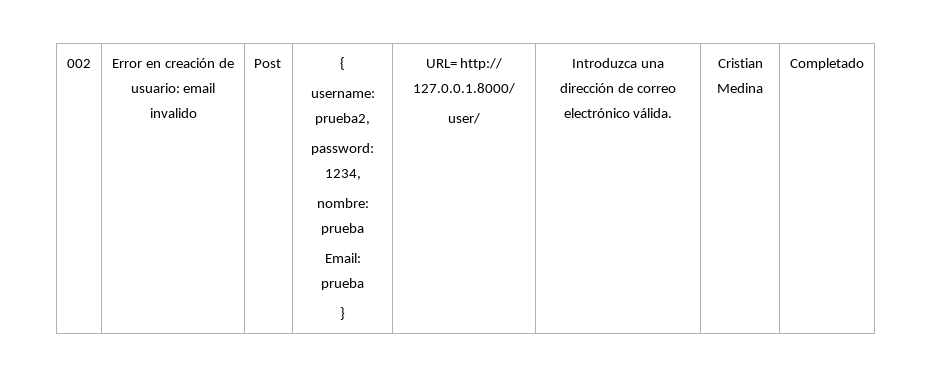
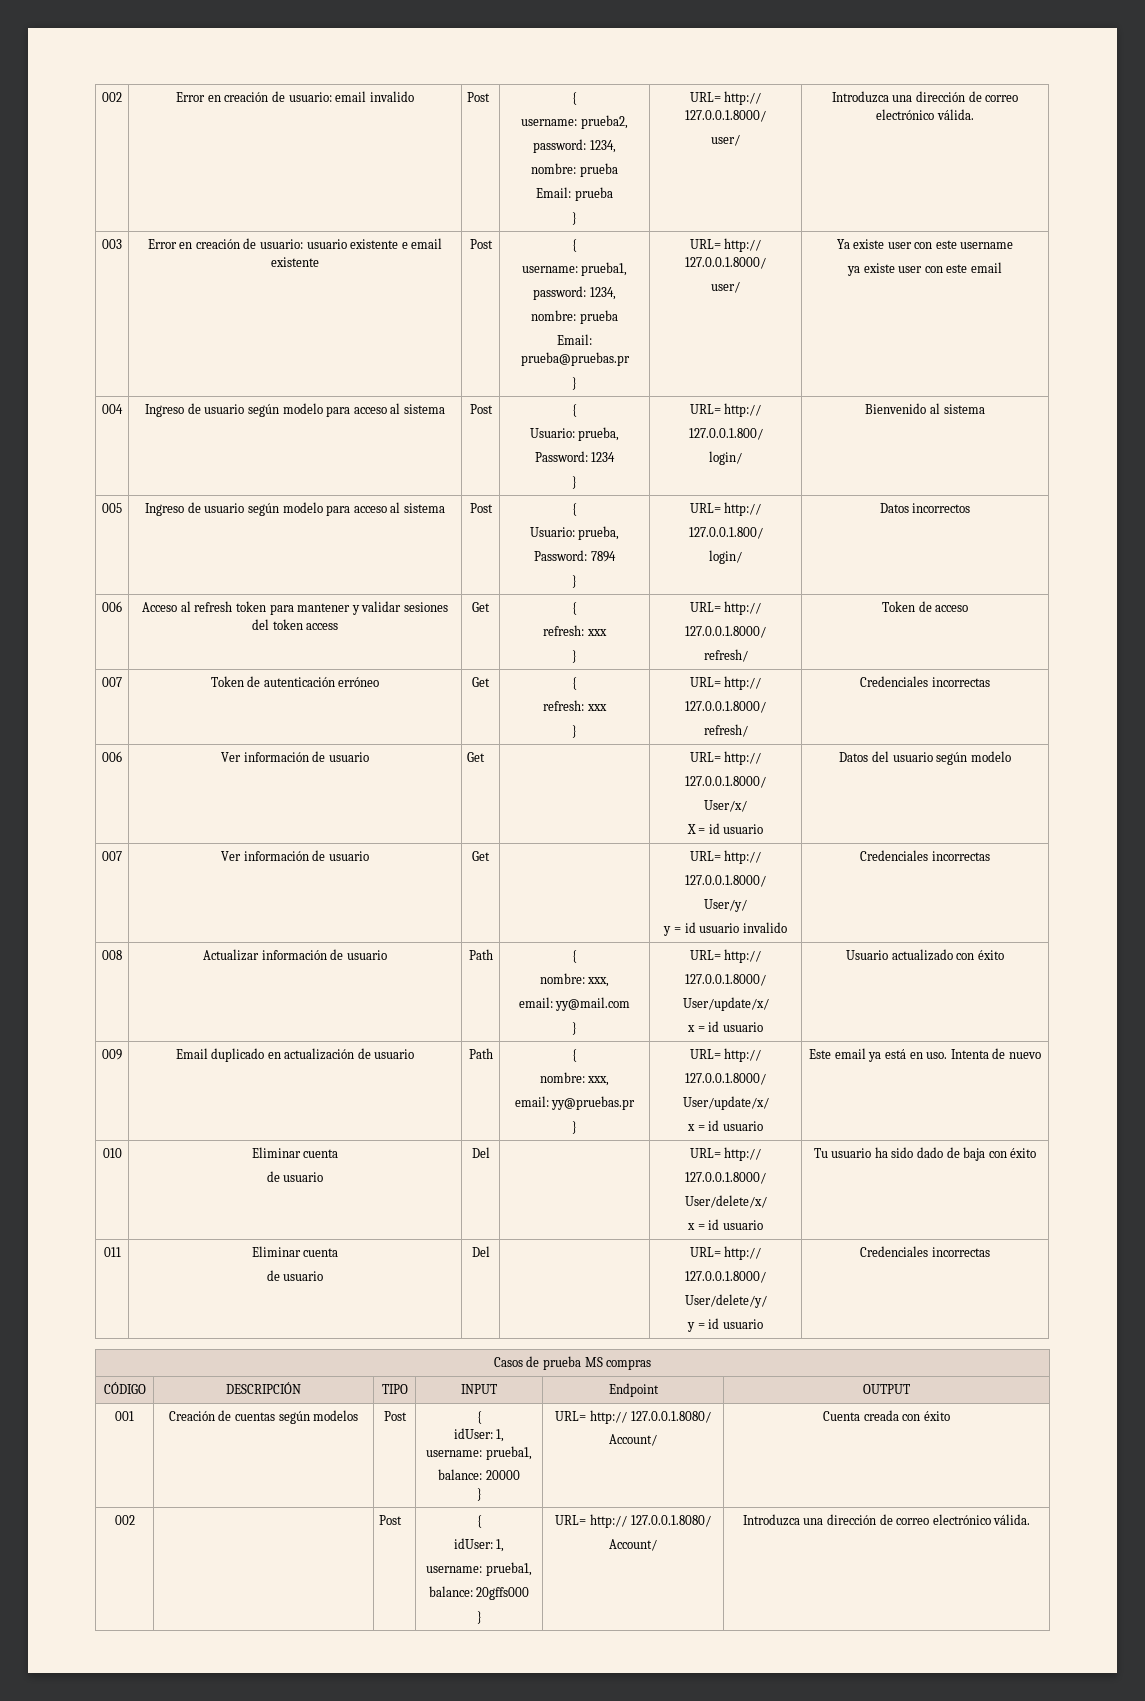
[717,58,763,68] [717,83,763,93] [790,58,864,70] | Cristian Medina | Completado -> [102,239,122,249] [147,238,443,249] [271,257,319,267] [469,239,493,249] [572,239,577,252] [521,262,628,276] [533,286,616,300] [531,310,618,324] [557,334,592,345] [520,352,630,366] [572,377,577,390] [689,238,762,252] [685,257,766,269] [711,281,740,293] [836,239,1014,249] [847,262,1002,276] [102,404,123,414] [145,403,445,417] [469,404,493,414] [572,404,577,417] [529,427,620,441] [534,451,616,462] [572,476,577,489] [689,403,762,417] [688,428,763,440] [709,451,742,465] [865,403,985,414] [102,503,122,513] [145,502,445,516] [469,503,493,513] [572,503,577,516] [529,526,620,540] [534,550,616,562] [572,575,577,588] [689,502,762,516] [688,527,763,539] [709,550,742,564] [879,503,971,513] [102,601,122,612] [142,601,448,615] [251,619,339,630] [472,602,490,612] [572,602,577,615] [543,625,607,636] [572,650,577,663] [689,601,762,615] [685,626,766,638] [703,649,748,662] [881,601,969,612] [102,677,122,687] [210,676,380,687] [472,677,490,687] [572,677,577,690] [543,700,607,711] [572,725,577,738] [689,676,762,690] [685,701,766,713] [703,724,748,737] [860,676,990,687] [102,751,122,762] [221,751,369,762] [467,752,486,762] [689,751,762,765] [685,776,766,788] [704,800,747,812] [686,823,764,834] [839,751,1011,765] [102,851,122,861] [221,850,369,861] [472,851,490,861] [689,850,762,864] [685,875,766,887] [704,899,747,912] [663,922,787,936] [860,850,990,861] [102,950,122,960] [203,949,387,961] [468,949,493,960] [572,950,577,963] [539,973,610,987] [518,997,631,1011] [572,1022,577,1035] [689,949,762,963] [685,974,766,986] [682,997,769,1011] [687,1021,763,1032] [846,949,1004,961] [102,1049,122,1060] [175,1048,415,1062] [468,1048,493,1059] [572,1049,577,1062] [539,1072,610,1086] [514,1096,636,1110] [572,1121,577,1134] [689,1048,762,1062] [685,1073,766,1085] [682,1096,769,1110] [687,1120,763,1131] [809,1048,1041,1062] [102,1148,122,1158] [251,1147,339,1158] [266,1171,324,1182] [471,1147,490,1158] [689,1147,762,1161] [685,1172,766,1184] [684,1195,767,1208] [687,1219,763,1230] [813,1147,1037,1161] [103,1247,121,1257] [251,1246,339,1257] [266,1270,324,1281] [471,1246,490,1257] [689,1246,762,1260] [685,1271,766,1283] [684,1294,767,1308] [687,1318,763,1332] [860,1246,990,1257] [493,1356,652,1370] [103,1382,146,1394] [226,1382,301,1394] [381,1384,408,1394] [461,1384,497,1394] [608,1383,659,1397] [863,1384,910,1394] [115,1411,134,1421] [168,1410,359,1424] [383,1411,407,1421] [476,1411,482,1424] [453,1428,505,1442] [426,1446,532,1460] [438,1469,520,1480] [476,1488,482,1501] [555,1410,711,1424] [609,1434,657,1446] [823,1410,950,1421] [114,1515,135,1525] [379,1515,403,1525] [476,1515,482,1528] [453,1538,505,1552] [426,1562,532,1576] [428,1586,530,1600] [476,1611,482,1624] [555,1514,711,1528] [609,1539,657,1551] [742,1514,1031,1526] // 003 | Error en creación de usuario: usuario existente e email existente | Post | { // username: prueba1, // password: 1234, // nombre: prueba // Email: prueba@pruebas.pr // } | URL= http:// 127.0.0.1.8000/ // user/ | Ya existe user con este username // ya existe user con este email // 004 | Ingreso de usuario según modelo para acceso al sistema | Post | { // Usuario: prueba, // Password: 1234 // } | URL= http:// // 127.0.0.1.800/ // login/ | Bienvenido al sistema // 005 | Ingreso de usuario según modelo para acceso al sistema | Post | { // Usuario: prueba, // Password: 7894 // } | URL= http:// // 127.0.0.1.800/ // login/ | Datos incorrectos // 006 | Acceso al refresh token para mantener y validar sesiones del token access | Get | { // refresh: xxx // } | URL= http:// // 127.0.0.1.8000/ // refresh/ | Token de acceso // 007 | Token de autenticación erróneo | Get | { // refresh: xxx // } | URL= http:// // 127.0.0.1.8000/ // refresh/ | Credenciales incorrectas // 006 | Ver información de usuario | Get | | URL= http:// // 127.0.0.1.8000/ // User/x/ // X = id usuario | Datos del usuario según modelo // 007 | Ver información de usuario | Get | | URL= http:// // 127.0.0.1.8000/ // User/y/ // y = id usuario invalido | Credenciales incorrectas // 008 | Actualizar información de usuario | Path | { // nombre: xxx, // email: yy@mail.com // } | URL= http:// // 127.0.0.1.8000/ // User/update/x/ // x = id usuario | Usuario actualizado con éxito // 009 | Email duplicado en actualización de usuario | Path | { // nombre: xxx, // email: yy@pruebas.pr // } | URL= http:// // 127.0.0.1.8000/ // User/update/x/ // x = id usuario | Este email ya está en uso. Intenta de nuevo // 010 | Eliminar cuenta // de usuario | Del | | URL= http:// // 127.0.0.1.8000/ // User/delete/x/ // x = id usuario | Tu usuario ha sido dado de baja con éxito // 011 | Eliminar cuenta // de usuario | Del | | URL= http:// // 127.0.0.1.8000/ // User/delete/y/ // y = id usuario | Credenciales incorrectas // Casos de prueba MS compras // CÓDIGO | DESCRIPCIÓN | TIPO | INPUT | Endpoint | OUTPUT // 001 | Creación de cuentas según modelos | Post | { // idUser: 1, // username: prueba1, // balance: 20000 // } | URL= http:// 127.0.0.1.8080/ // Account/ | Cuenta creada con éxito // 002 | | Post | { // idUser: 1, // username: prueba1, // balance: 20gffs000 // } | URL= http:// 127.0.0.1.8080/ // Account/ | Introduzca una dirección de correo electrónico válida.

